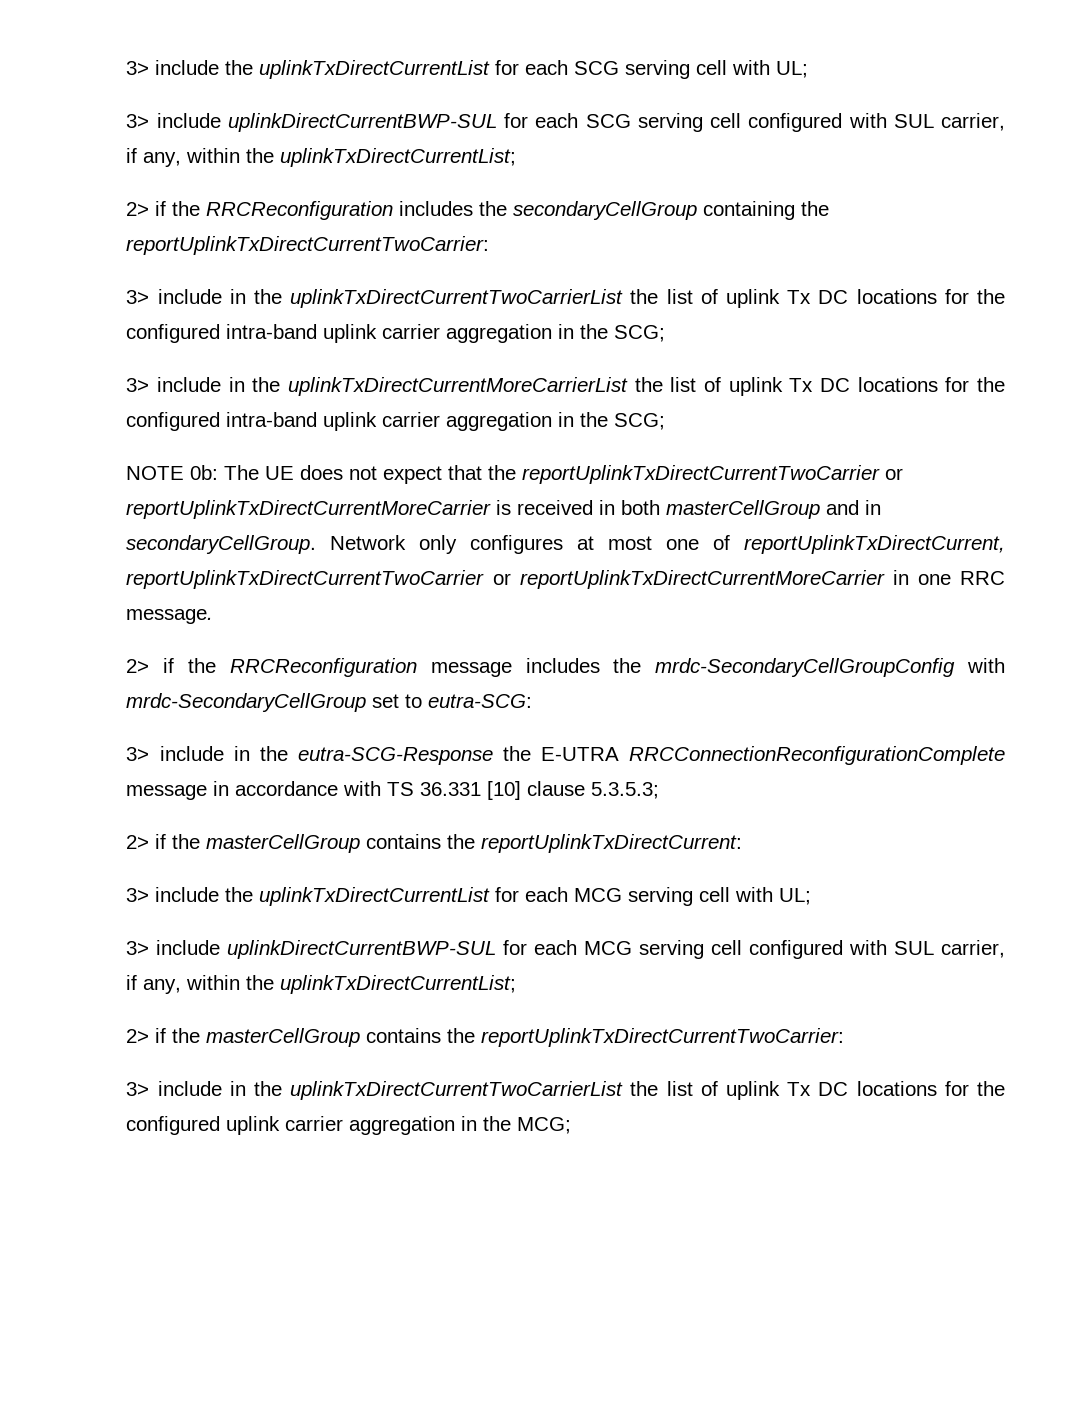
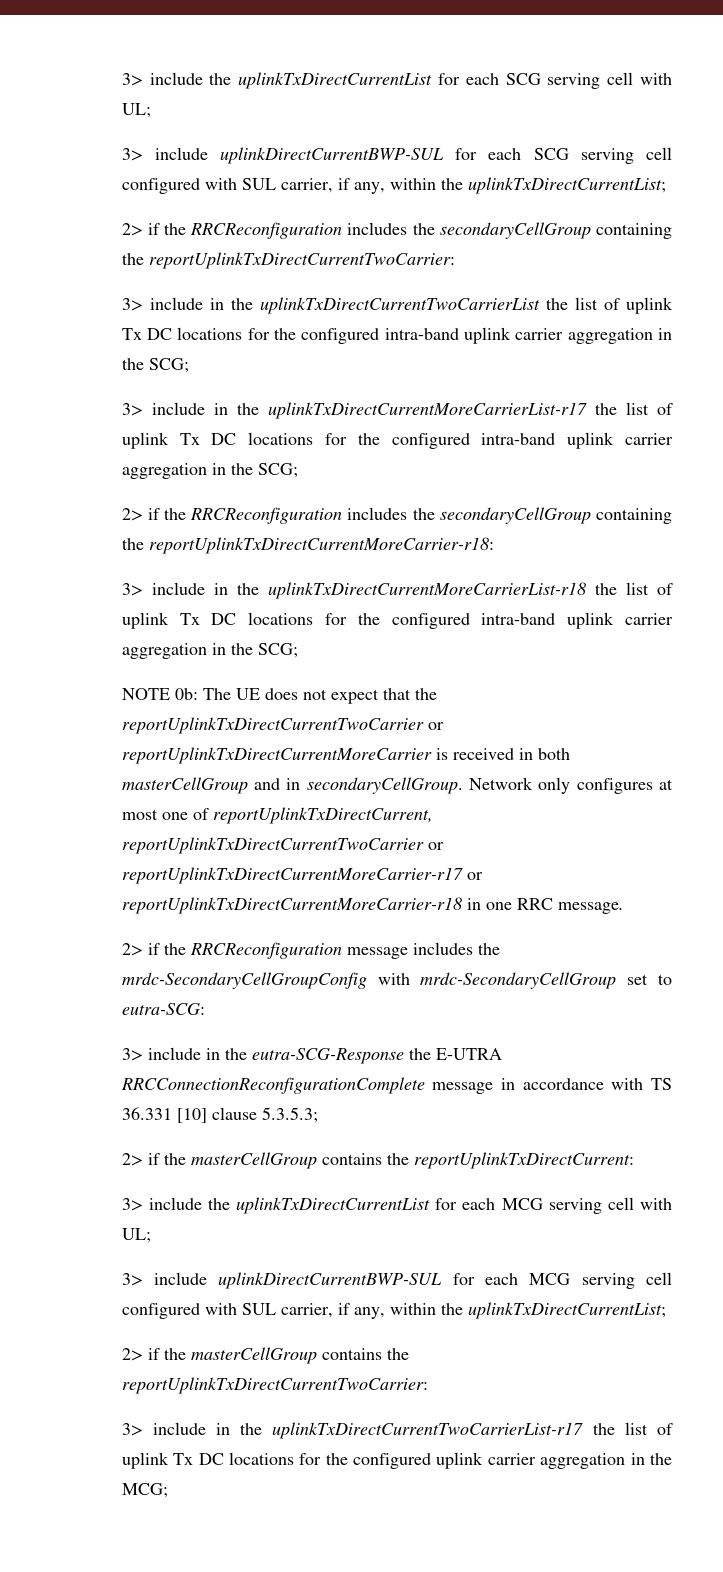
[288,377,629,396] uplinkTxDirectCurrentMoreCarrierList -> [267,402,673,419] [121,432,673,449] [121,463,298,479] [121,507,672,524] [121,537,494,554] [121,582,586,599] uplinkTxDirectCurrentMoreCarrierList-r17 the list of uplink Tx DC locations for the configured intra-band uplink carrier aggregation in the SCG; // 2> if the RRCReconfiguration includes the secondaryCellGroup containing the reportUplinkTxDirectCurrentMoreCarrier-r18: // 3> include in the uplinkTxDirectCurrentMoreCarrierList-r18
[519,570,885,589] reportUplinkTxDirectCurrentMoreCarrier -> [121,867,483,884] [121,897,462,914] reportUplinkTxDirectCurrentMoreCarrier-r17 or reportUplinkTxDirectCurrentMoreCarrier-r18
[290,1081,624,1100] uplinkTxDirectCurrentTwoCarrierList -> [272,1422,584,1439] uplinkTxDirectCurrentTwoCarrierList-r17

